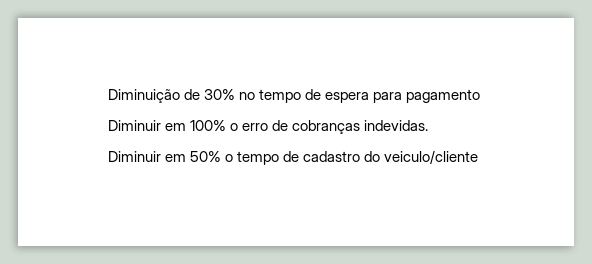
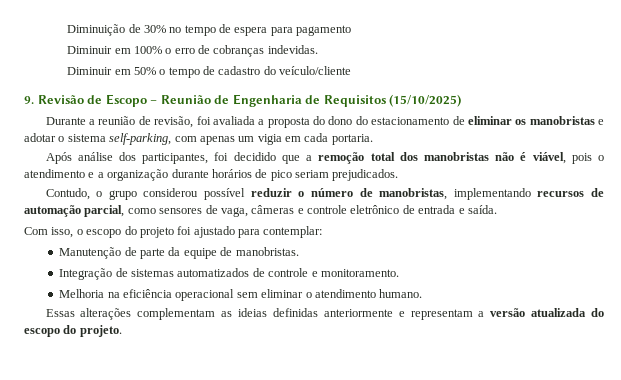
[384,150,479,164] veiculo/cliente -> [279,66,352,75] [24,94,462,107] [45,116,605,128] [24,133,373,145] [45,152,604,164] [24,169,399,181] [45,188,604,200] [24,205,497,217] [24,226,323,238] [59,247,299,259] [59,268,399,280] [59,289,423,301] [45,308,604,320] [24,325,122,337] veículo/cliente // 9. Revisão de Escopo – Reunião de Engenharia de Requisitos (15/10/2025) // Durante a reunião de revisão, foi avaliada a proposta do dono do estacionamento de eliminar os manobristas e adotar o sistema self-parking, com apenas um vigia em cada portaria. // Após análise dos participantes, foi decidido que a remoção total dos manobristas não é viável, pois o atendimento e a organização durante horários de pico seriam prejudicados. // Contudo, o grupo considerou possível reduzir o número de manobristas, implementando recursos de automação parcial, como sensores de vaga, câmeras e controle eletrônico de entrada e saída. // Com isso, o escopo do projeto foi ajustado para contemplar: // Manutenção de parte da equipe de manobristas. // Integração de sistemas automatizados de controle e monitoramento. // Melhoria na eficiência operacional sem eliminar o atendimento humano. // Essas alterações complementam as ideias definidas anteriormente e representam a versão atualizada do escopo do projeto.

